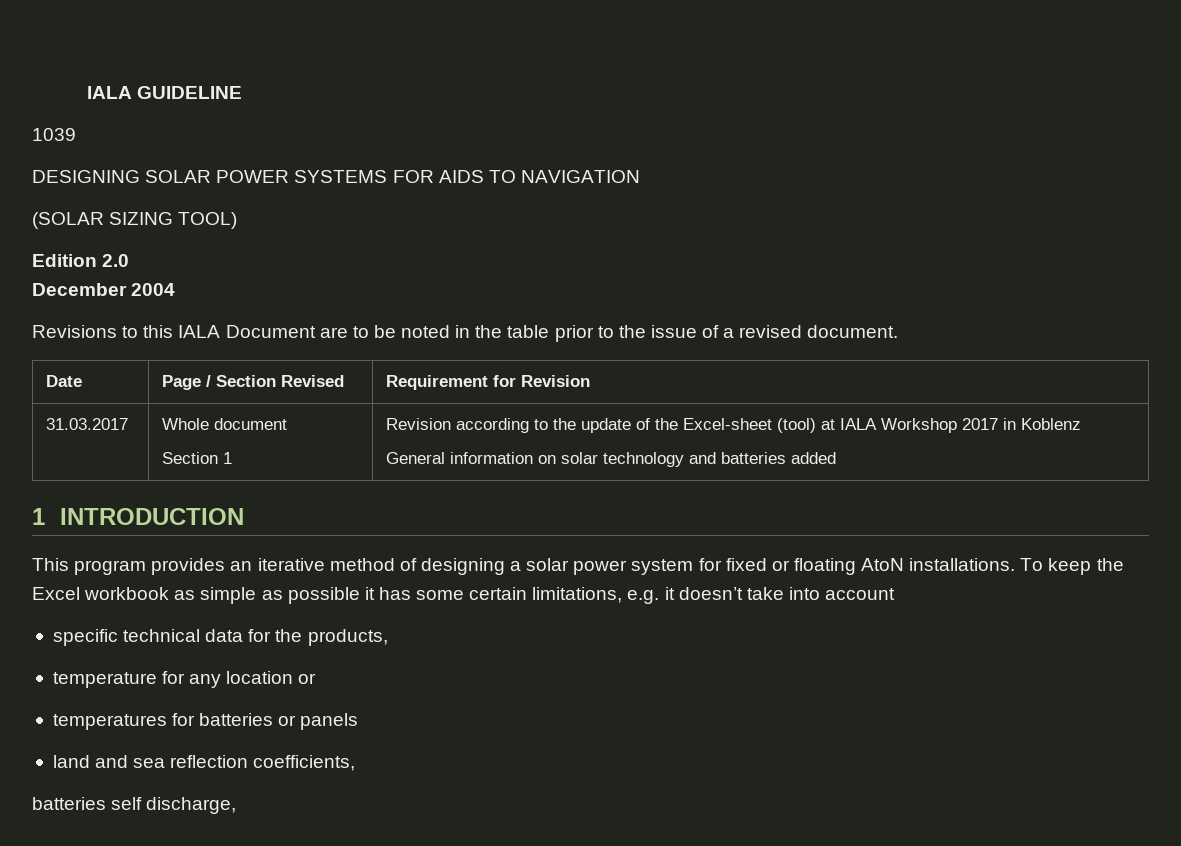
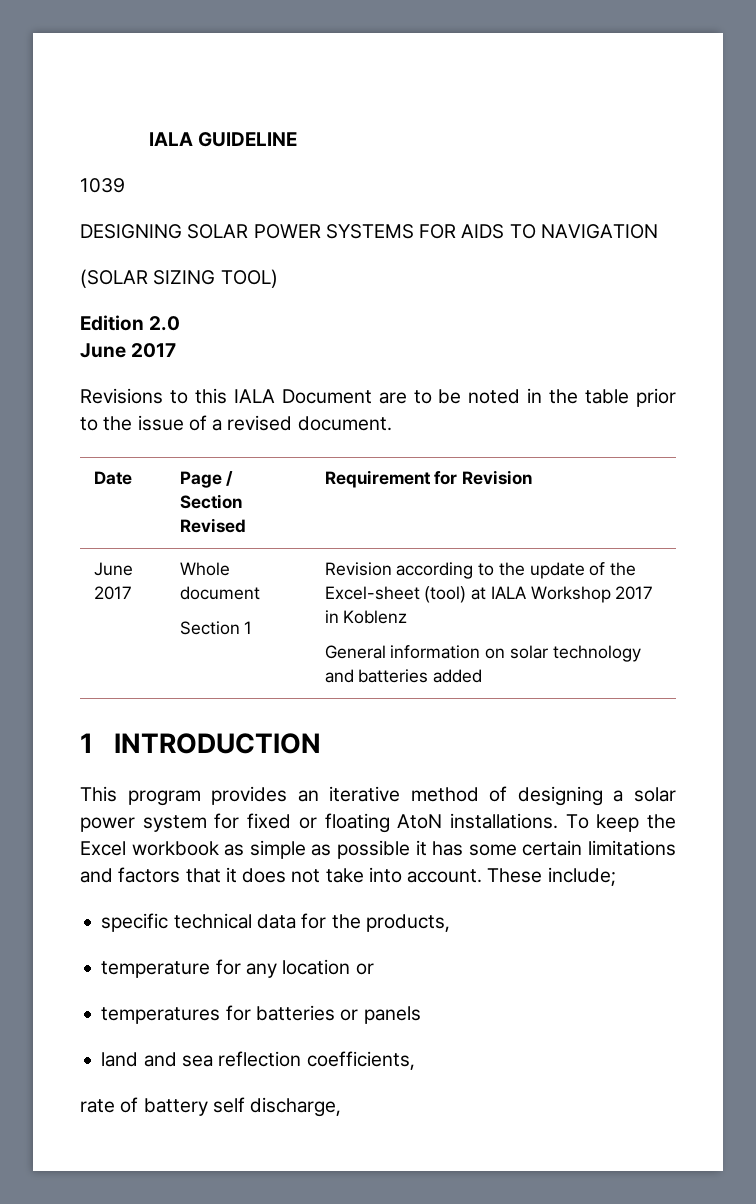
[32,283,176,296] December 2004 -> [80,343,177,358] June 2017
[45,418,128,430] 31.03.2017 -> [93,562,133,576] [93,586,132,600] June 2017
[532,587,896,604] limitations, e.g. it doesn’t take into account -> [588,840,677,856] [80,867,616,886] limitations and factors that it does not take into account. These include;
[32,797,106,810] batteries -> [80,1097,208,1116] rate of battery

